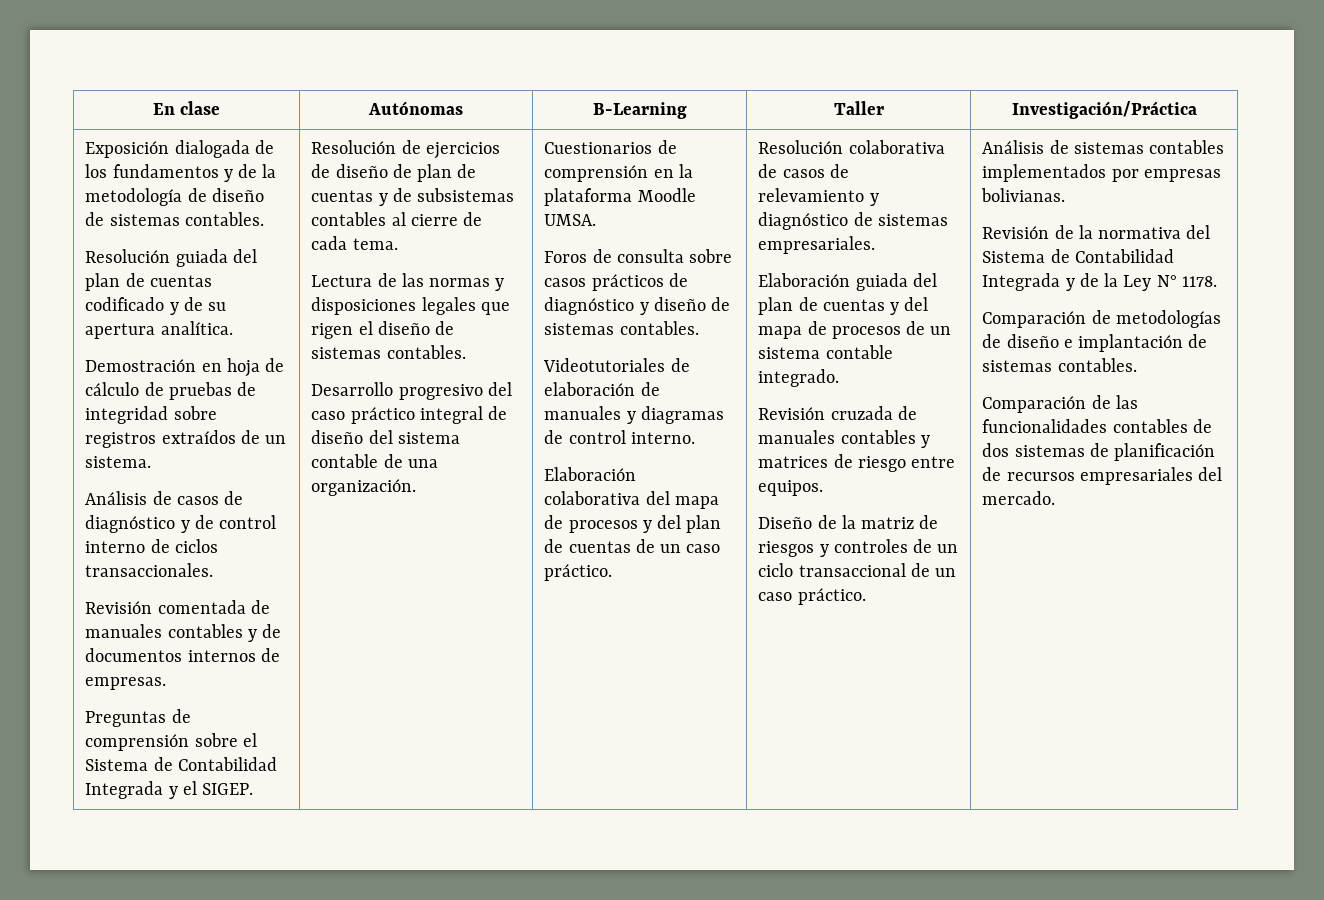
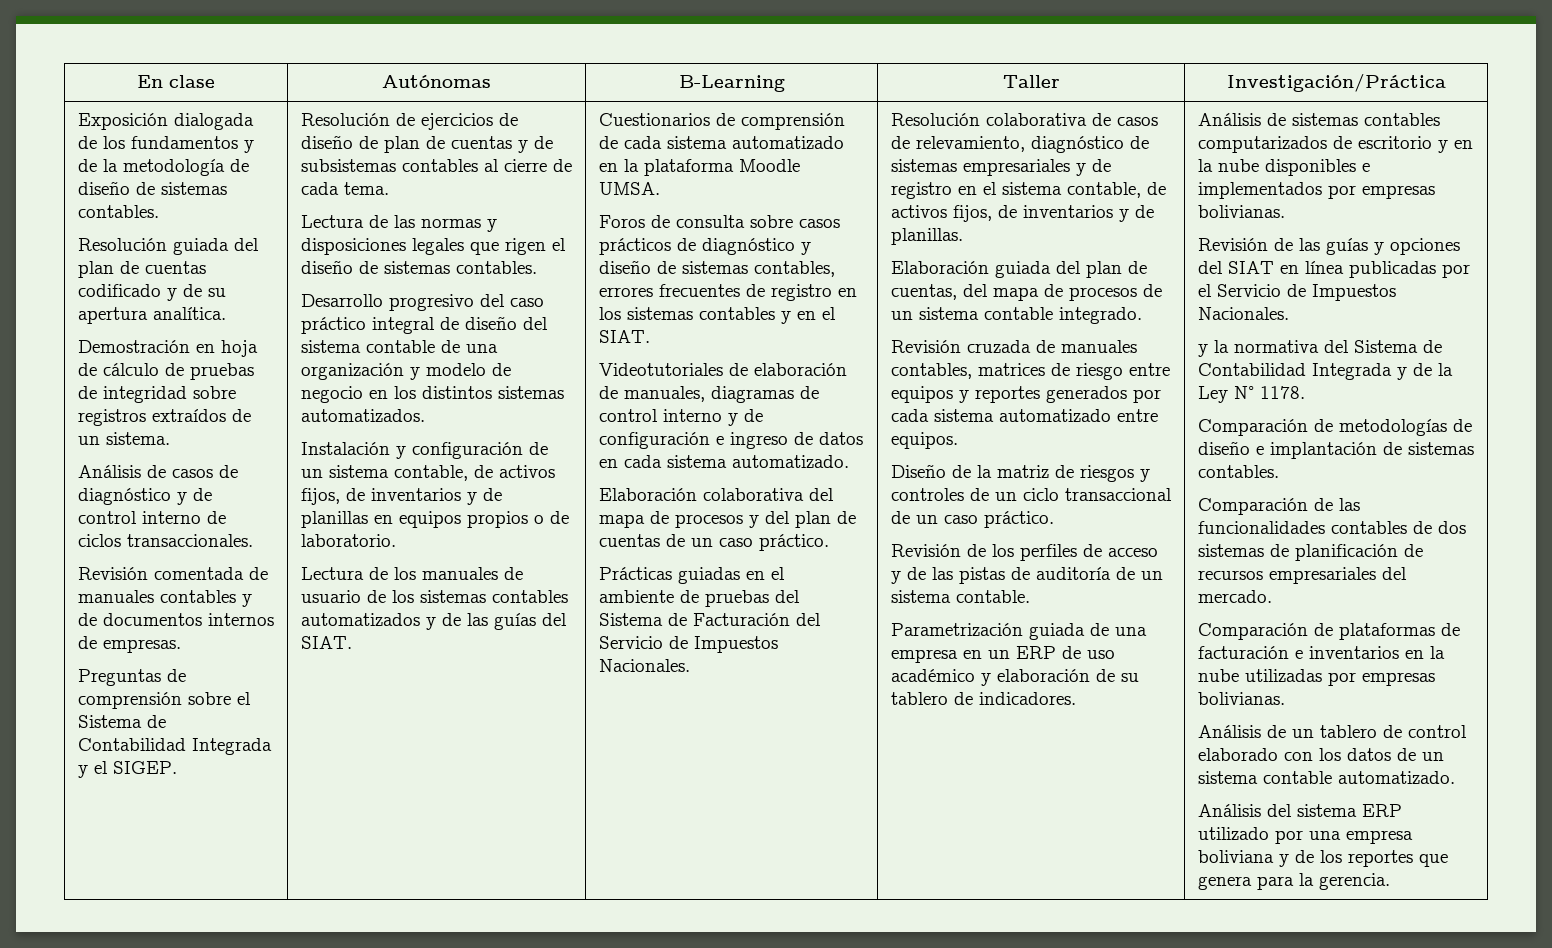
[311,479,417,496] organización. -> [300,363,511,380] [300,386,564,403] [300,409,425,422] [300,442,548,459] [300,465,555,481] [300,488,502,505] [300,511,569,528] [300,534,396,547] [300,567,523,580] [300,590,568,603] [300,613,567,630] [300,636,352,649] organización y modelo de negocio en los distintos sistemas automatizados. // Instalación y configuración de un sistema contable, de activos fijos, de inventarios y de planillas en equipos propios o de laboratorio. // Lectura de los manuales de usuario de los sistemas contables automatizados y de las guías del SIAT.
(649, 173) none -> [598,136,844,149] de cada sistema automatizado
[619,321,699,335] contables. -> [753,261,835,277] [598,284,857,301] [598,307,836,324] [598,330,650,343] contables, errores frecuentes de registro en los sistemas contables y en el SIAT.
[544,406,636,424] manuales y -> [623,386,705,402] manuales,
[630,432,695,444] interno. -> [662,409,763,426] [598,432,863,449] [598,455,849,468] interno y de configuración e ingreso de datos en cada sistema automatizado.
(613, 572) none -> [598,567,785,584] [598,590,800,607] [598,613,821,626] [598,636,778,653] [598,659,690,672] // Prácticas guiadas en el ambiente de pruebas del Sistema de Facturación del Servicio de Impuestos Nacionales.
[758,188,879,206] relevamiento y -> [915,136,1025,152] relevamiento,
[758,236,876,254] empresariales. -> [962,159,1111,176] [890,182,1166,199] [890,205,1154,222] [890,228,963,245] empresariales y de registro en el sistema contable, de activos fijos, de inventarios y de planillas.
[822,299,900,315] cuentas y -> [890,284,957,300] cuentas,
[840,430,930,448] contables y -> [890,363,972,379] contables,
(956, 462) none -> [890,386,1161,403] [890,409,1158,422] equipos y reportes generados por cada sistema automatizado entre
[982,140,1225,154] | Análisis de sistemas contables -> [890,544,1158,561] [890,567,1163,584] [890,590,1030,603] [890,623,1147,640] [890,646,1115,663] [890,669,1139,686] [890,692,1076,705] [1197,113,1440,126] [1197,136,1473,153] [1197,159,1370,176] // Revisión de los perfiles de acceso y de las pistas de auditoría de un sistema contable. // Parametrización guiada de una empresa en un ERP de uso académico y elaboración de su tablero de indicadores. | Análisis de sistemas contables computarizados de escritorio y en la nube disponibles e
(1074, 232) none -> [1298,238,1460,255] [1197,261,1470,278] [1197,284,1396,301] [1197,307,1289,320] [1197,344,1208,357] las guías y opciones del SIAT en línea publicadas por el Servicio de Impuestos Nacionales. // y
(1056, 498) none -> [1197,623,1460,640] [1197,646,1445,659] [1197,669,1435,686] [1197,692,1285,705] [1197,725,1467,738] [1197,748,1444,761] [1197,771,1455,784] [1197,804,1402,817] [1197,827,1413,844] [1197,850,1448,867] [1197,873,1390,890] // Comparación de plataformas de facturación e inventarios en la nube utilizadas por empresas bolivianas. // Análisis de un tablero de control elaborado con los datos de un sistema contable automatizado. // Análisis del sistema ERP utilizado por una empresa boliviana y de los reportes que genera para la gerencia.

